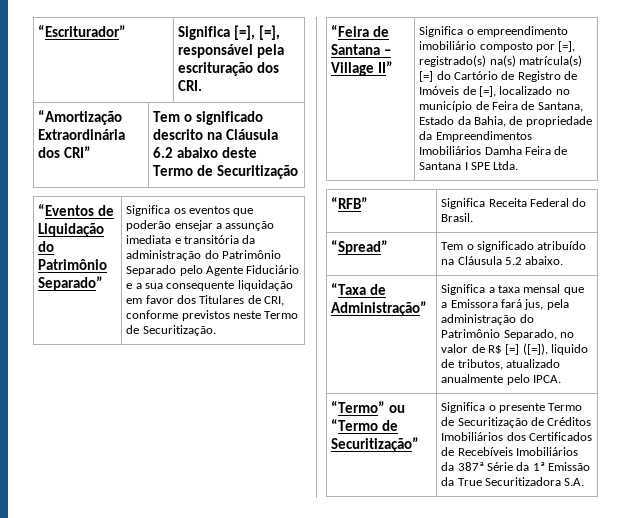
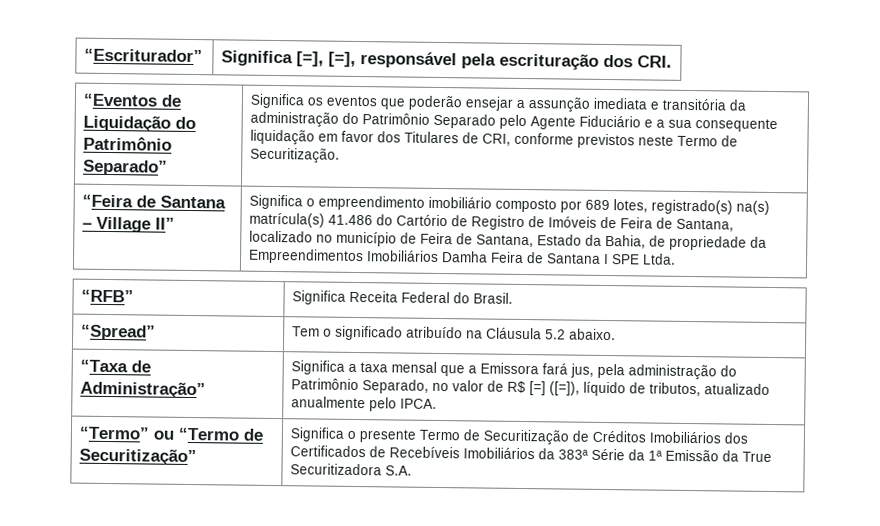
[38,110,123,125] [38,129,126,140] [38,146,92,158] [153,111,264,125] [153,129,279,140] [153,147,258,158] [153,165,299,179] // “Amortização Extraordinária dos CRI” | Tem o significado descrito na Cláusula 6.2 abaixo deste Termo de Securitização -> (673, 61) none
[558,41,576,52] [=], -> [585,199,649,213] 689 lotes,
[419,71,434,82] [=] -> [328,214,374,226] 41.486
[479,86,497,97] [=], -> [620,217,735,232] Feira de Santana,
[551,344,589,355] liquido -> [583,381,627,397] líquido
[457,462,484,471] 387ª -> [558,449,590,460] 383ª

